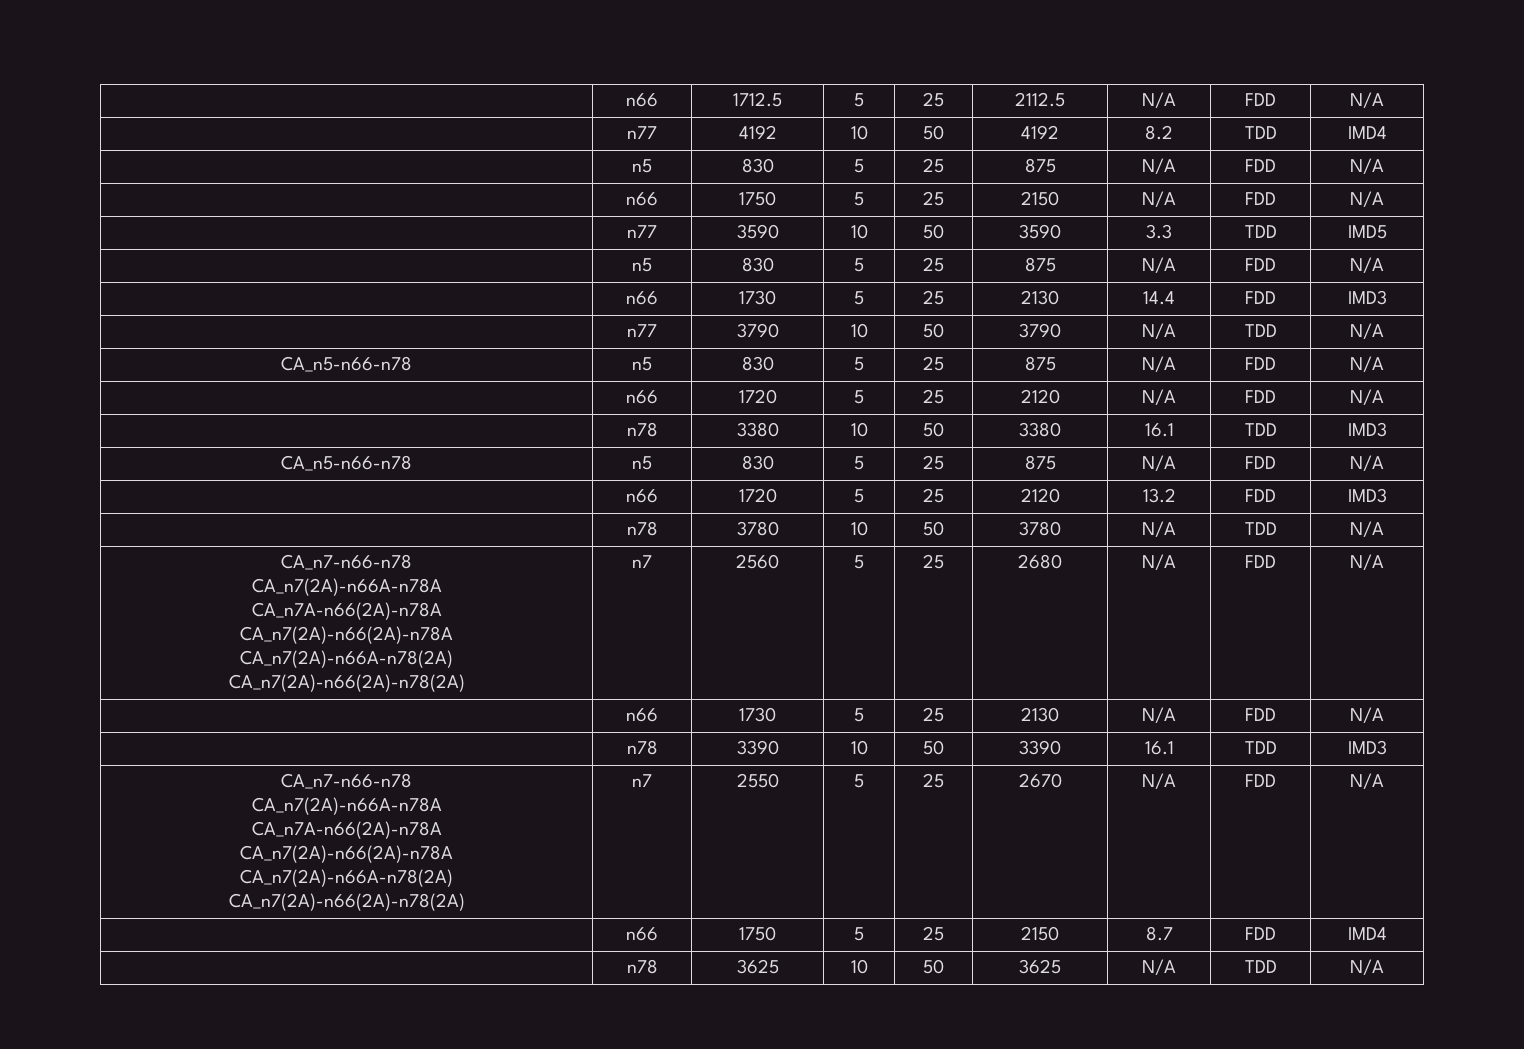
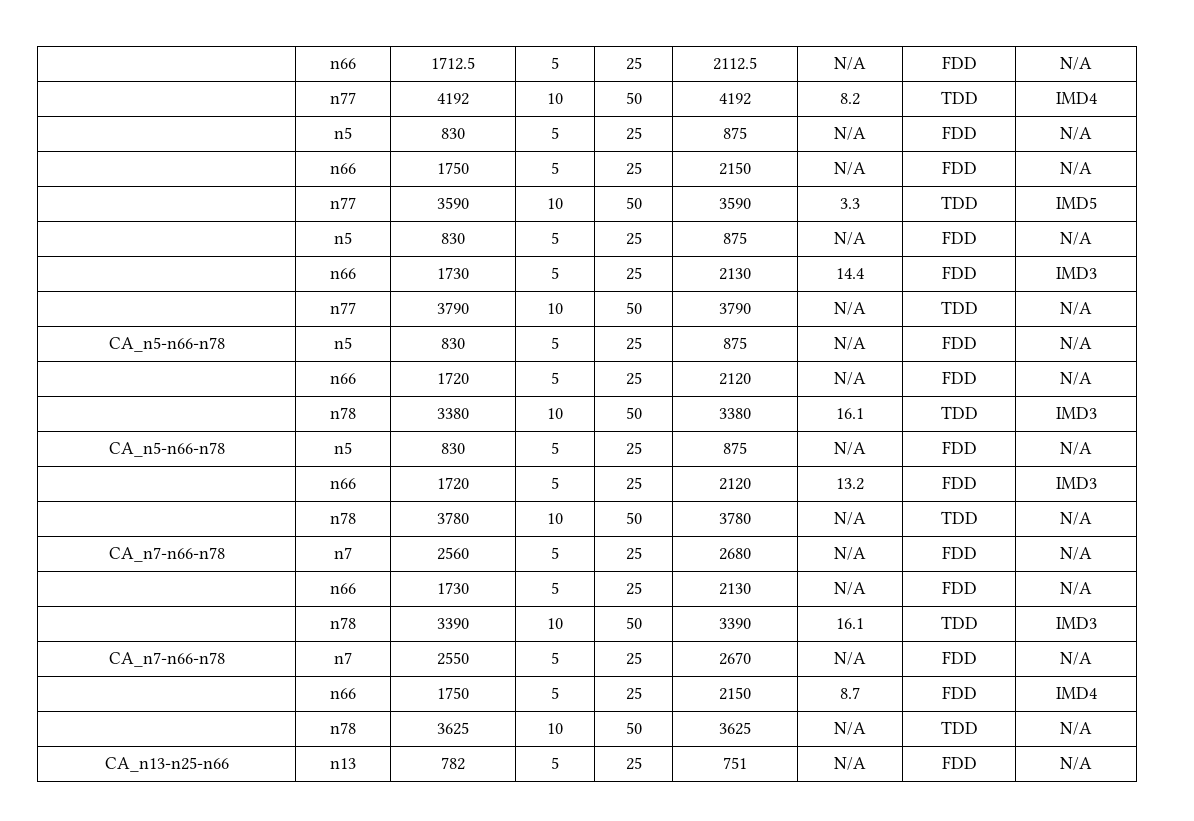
[251,578,442,596] [251,602,442,620] [240,626,453,644] [240,650,453,668] [228,674,465,692] // CA_n7(2A)-n66A-n78A // CA_n7A-n66(2A)-n78A // CA_n7(2A)-n66(2A)-n78A // CA_n7(2A)-n66A-n78(2A) // CA_n7(2A)-n66(2A)-n78(2A) -> (225, 554) none
[251,797,442,815] [251,821,442,839] [240,845,453,863] [240,869,453,887] [228,893,465,911] // CA_n7(2A)-n66A-n78A // CA_n7A-n66(2A)-n78A // CA_n7(2A)-n66(2A)-n78A // CA_n7(2A)-n66A-n78(2A) // CA_n7(2A)-n66(2A)-n78(2A) -> (225, 659) none
(1384, 967) none -> [104,757,229,772] [330,758,356,769] [441,757,465,770] [551,757,559,769] [625,757,642,770] [723,757,747,769] [834,757,866,770] [941,756,977,769] [1060,757,1092,770] // CA_n13-n25-n66 | n13 | 782 | 5 | 25 | 751 | N/A | FDD | N/A

